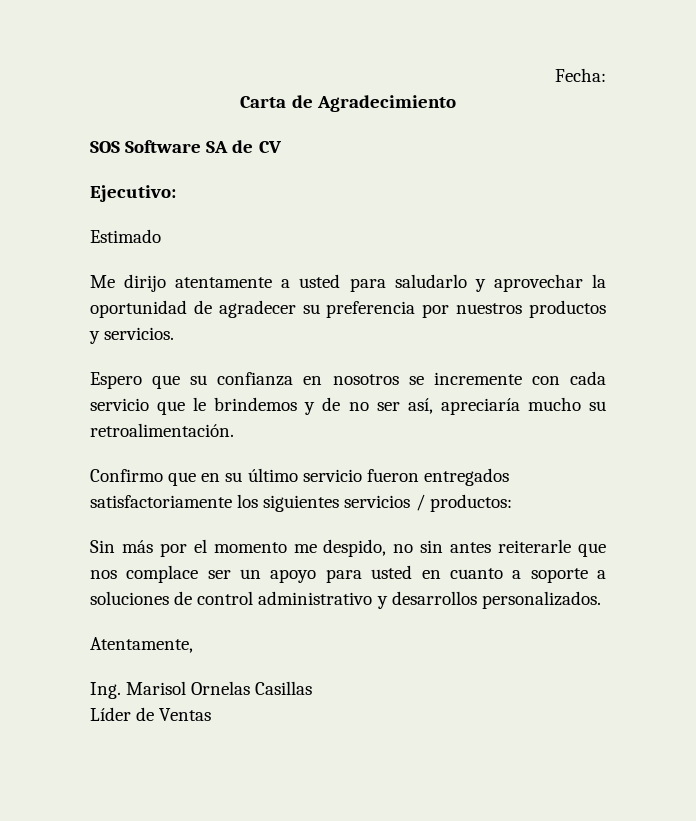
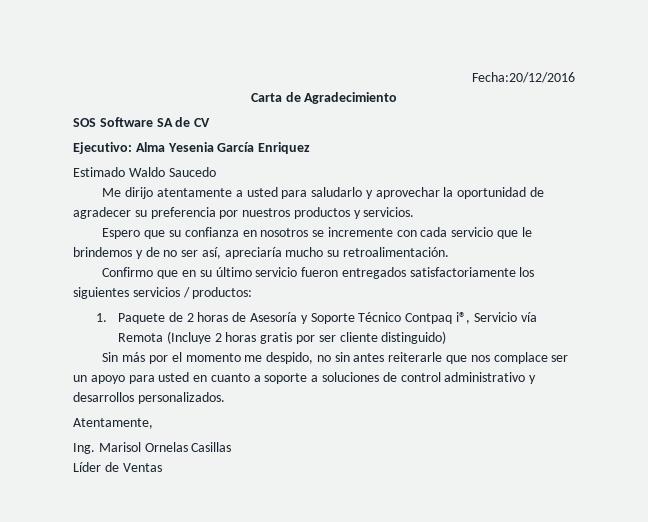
[555,68,606,82] Fecha: -> [472,72,575,83] Fecha:20/12/2016
(176, 193) none -> [135,142,311,154] Alma Yesenia García Enriquez
(161, 236) none -> [128,167,216,177] Waldo Saucedo
(512, 503) none -> [95,312,537,324] [118,331,447,344] // 1. Paquete de 2 horas de Asesoría y Soporte Técnico Contpaq i®, Servicio vía Remota (Incluye 2 horas gratis por ser cliente distinguido)

